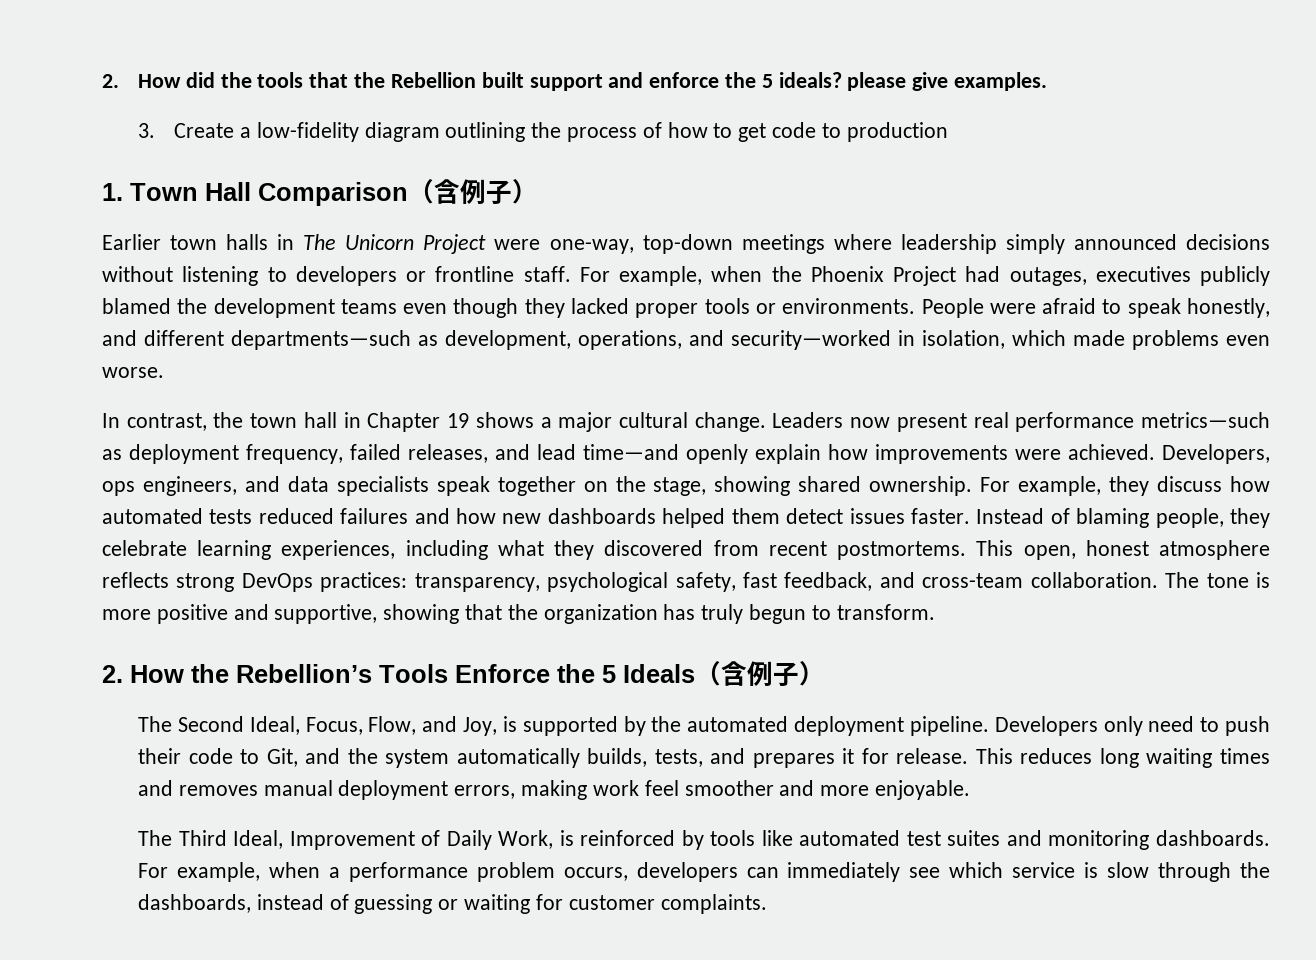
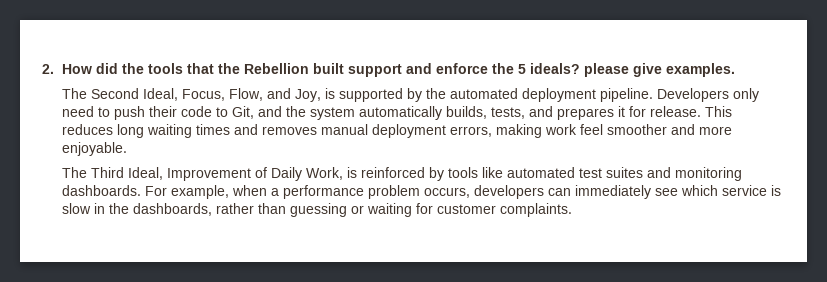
[138,122,948,142] [102,179,538,206] [102,234,1271,254] [102,266,1270,286] [102,298,1270,318] [102,330,1270,350] [102,367,164,378] [102,412,1270,432] [102,444,1270,464] [102,476,1271,496] [102,508,1270,528] [102,540,1270,560] [102,572,1270,592] [102,604,935,624] [102,661,825,687] // 3. Create a low-fidelity diagram outlining the process of how to get code to production // 1. Town Hall Comparison（含例子） // Earlier town halls in The Unicorn Project were one-way, top-down meetings where leadership simply announced decisions without listening to developers or frontline staff. For example, when the Phoenix Project had outages, executives publicly blamed the development teams even though they lacked proper tools or environments. People were afraid to speak honestly, and different departments—such as development, operations, and security—worked in isolation, which made problems even worse. // In contrast, the town hall in Chapter 19 shows a major cultural change. Leaders now present real performance metrics—such as deployment frequency, failed releases, and lead time—and openly explain how improvements were achieved. Developers, ops engineers, and data specialists speak together on the stage, showing shared ownership. For example, they discuss how automated tests reduced failures and how new dashboards helped them detect issues faster. Instead of blaming people, they celebrate learning experiences, including what they discovered from recent postmortems. This open, honest atmosphere reflects strong DevOps practices: transparency, psychological safety, fast feedback, and cross-team collaboration. The tone is more positive and supportive, showing that the organization has truly begun to transform. // 2. How the Rebellion’s Tools Enforce the 5 Ideals（含例子） -> (735, 70) none
[1158,862,1232,882] through -> [93,203,105,214] in
[256,894,349,910] instead of -> [215,203,286,214] rather than

